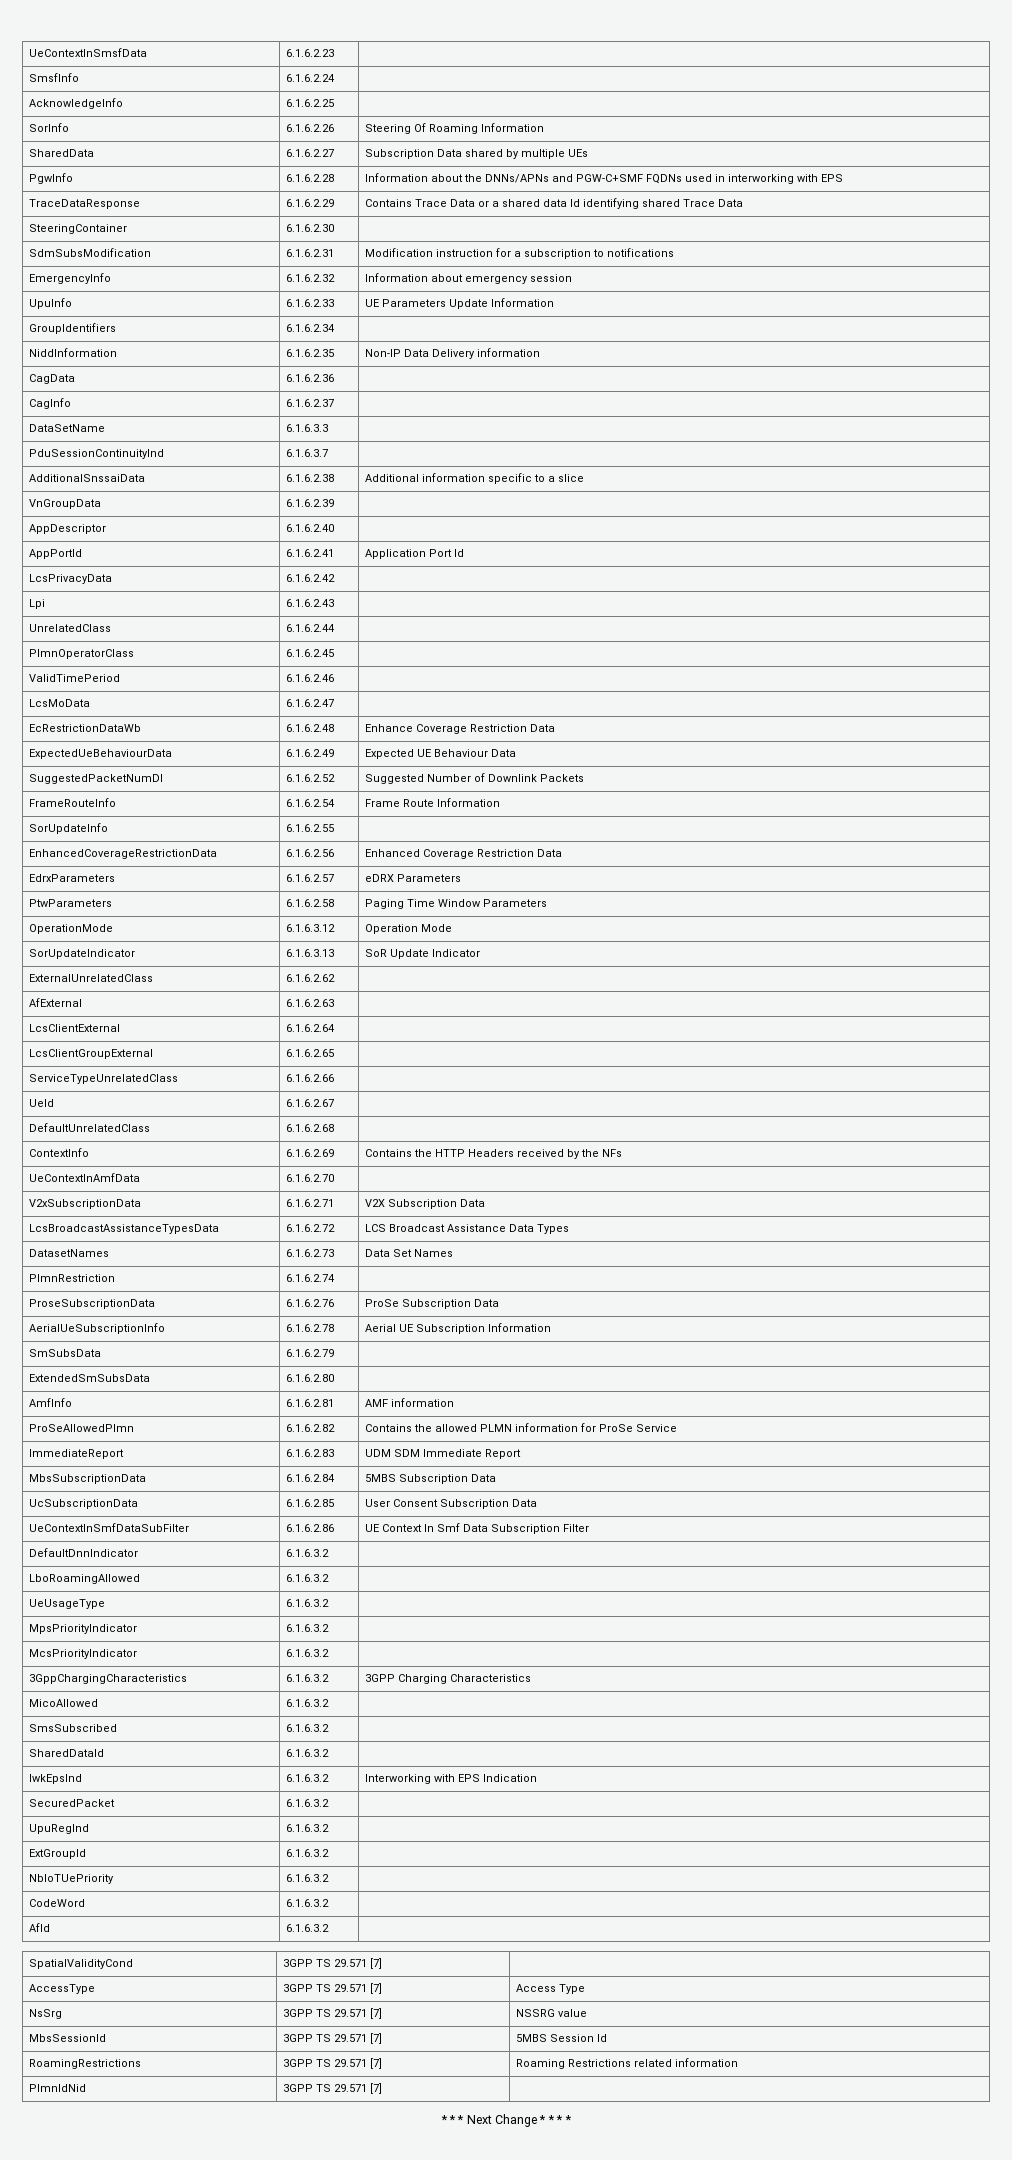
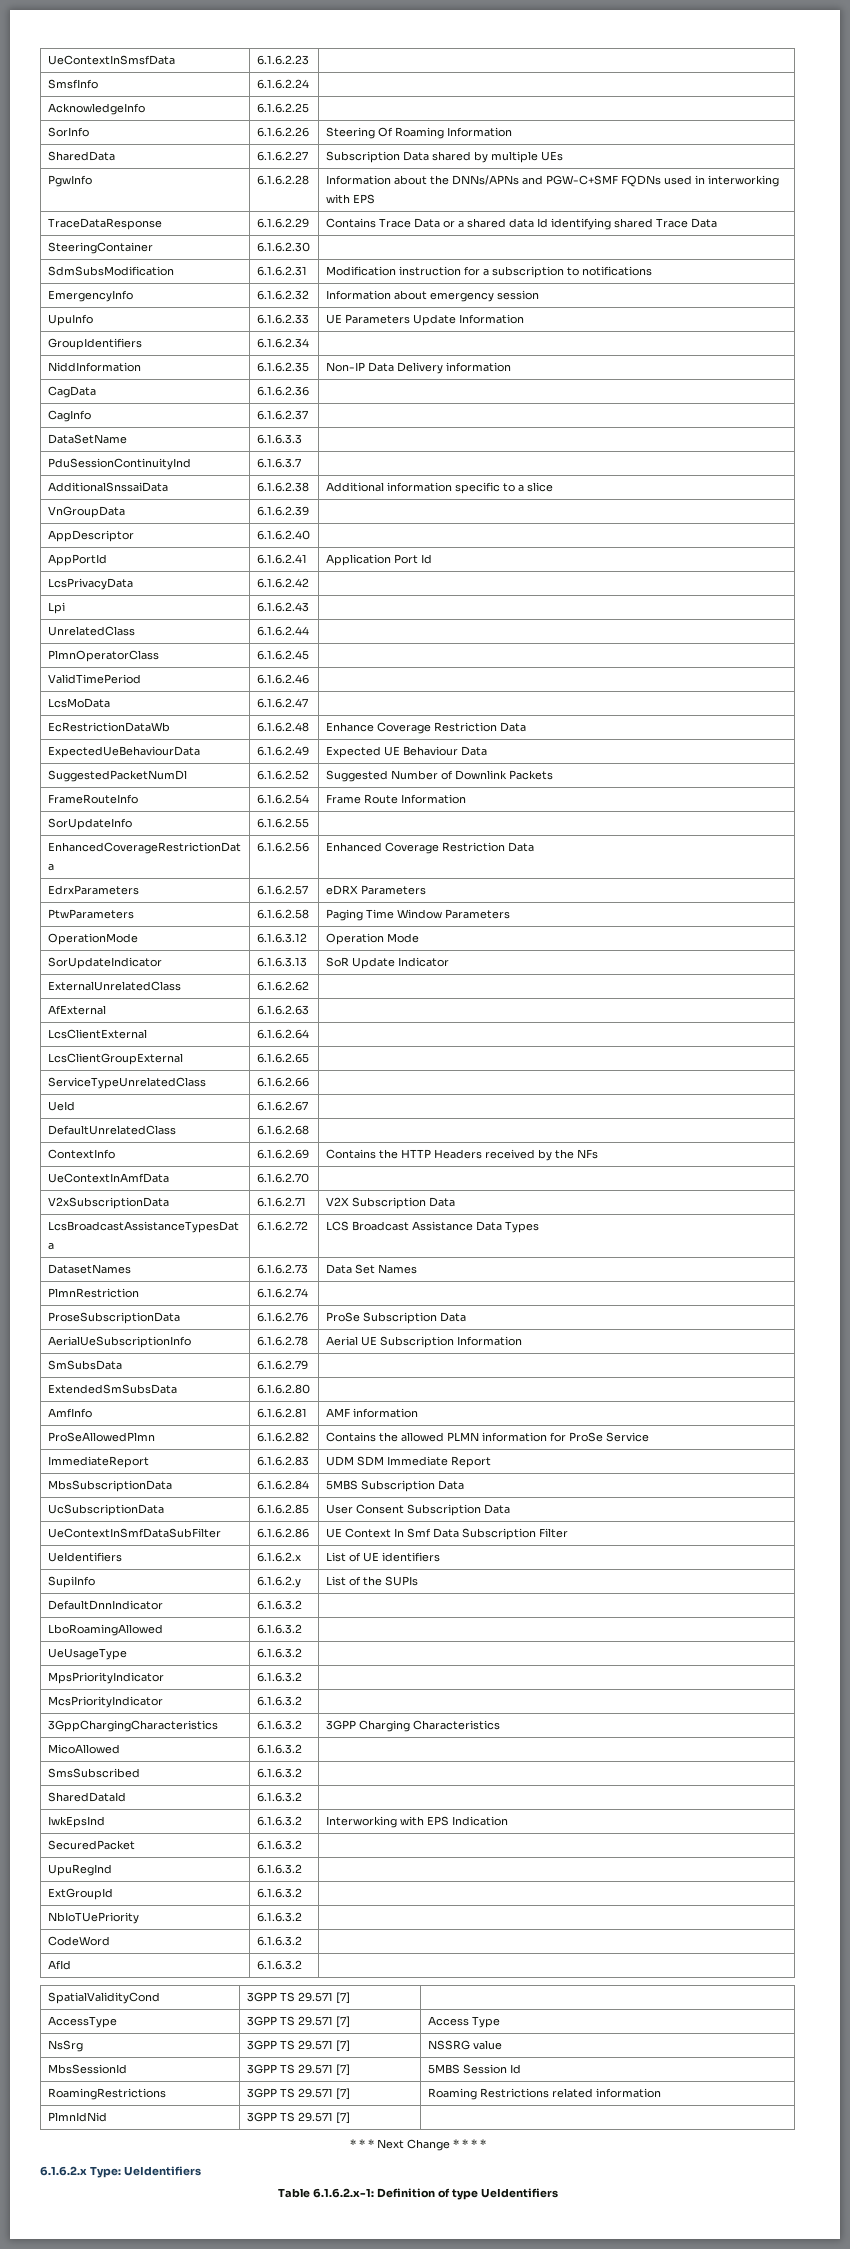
(589, 1528) none -> [47,1552,122,1562] [256,1552,301,1562] [325,1552,440,1562] [47,1576,95,1588] [256,1576,301,1588] [325,1576,418,1586] // UeIdentifiers | 6.1.6.2.x | List of UE identifiers // SupiInfo | 6.1.6.2.y | List of the SUPIs
(572, 2119) none -> [40,2166,201,2178] [277,2188,558,2200] // 6.1.6.2.x Type: UeIdentifiers // Table 6.1.6.2.x-1: Definition of type UeIdentifiers

